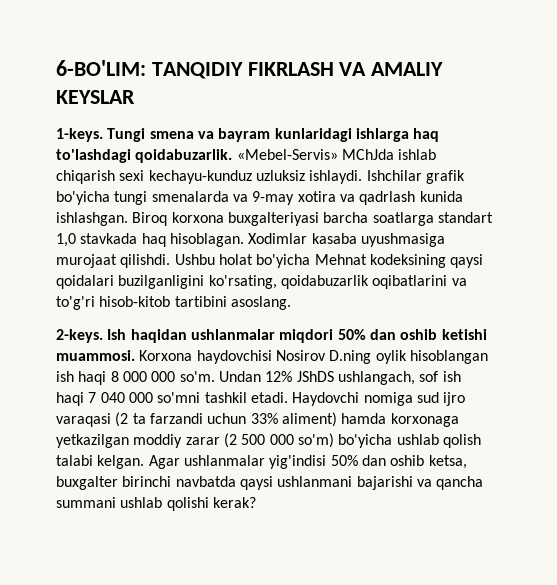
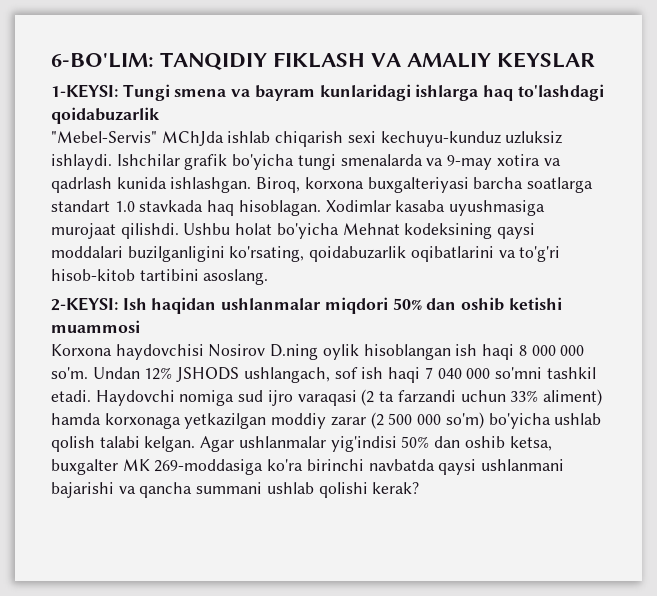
[247,62,334,76] FIKRLASH -> [273,52,365,68] FIKLASH
[56,128,103,142] 1-keys. -> [51,84,118,98] 1-KEYSI:
[135,149,338,163] qoidabuzarlik. «Mebel-Servis» -> [51,107,160,124] [51,131,157,143] qoidabuzarlik // "Mebel-Servis"
[148,170,252,184] kechayu-kunduz -> [380,131,501,147] kechuyu-kunduz
[132,212,168,226] Biroq -> [256,177,301,193] Biroq,
[56,233,76,247] 1,0 -> [114,201,135,212] 1.0
[56,275,114,289] qoidalari -> [51,246,123,258] moddalari
[56,329,103,343] 2-keys. -> [51,297,118,311] 2-KEYSI:
[56,350,135,361] muammosi. -> [51,320,140,333] muammosi //
[296,371,334,382] JShDS -> [176,367,240,382] JSHODS
(118, 483) none -> [122,459,304,475] MK 269-moddasiga ko'ra

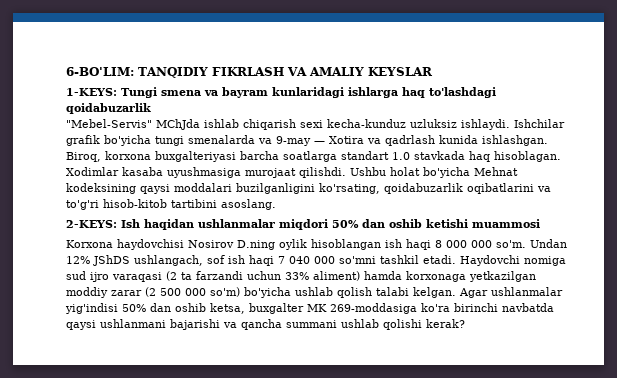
[273,52,365,68] FIKLASH -> [212,67,284,76] FIKRLASH
[51,84,118,98] 1-KEYSI: -> [66,88,117,96] 1-KEYS:
[380,131,501,147] kechuyu-kunduz -> [327,119,406,128] kecha-kunduz
[496,154,540,166] xotira -> [314,136,364,144] — Xotira
[51,297,118,311] 2-KEYSI: -> [66,220,117,228] 2-KEYS:
[176,367,240,382] JSHODS -> [93,255,130,266] JShDS

